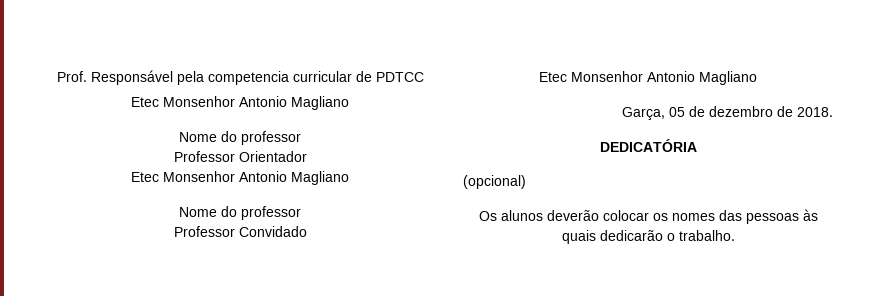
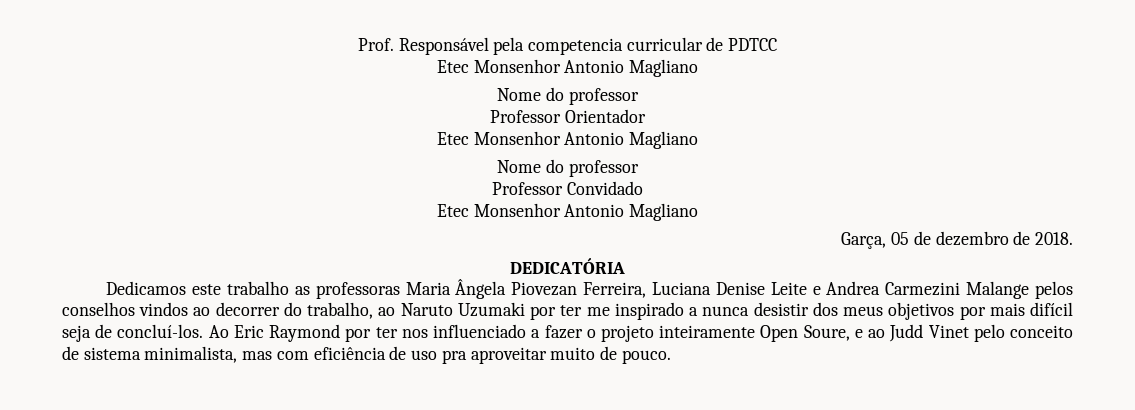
[463,175,526,189] [478,209,818,224] [561,230,735,244] (opcional) // Os alunos deverão colocar os nomes das pessoas às quais dedicarão o trabalho. -> [106,279,1074,299] [62,302,1073,320] [62,324,1074,342] [62,346,671,364] Dedicamos este trabalho as professoras Maria Ângela Piovezan Ferreira, Luciana Denise Leite e Andrea Carmezini Malange pelos conselhos vindos ao decorrer do trabalho, ao Naruto Uzumaki por ter me inspirado a nunca desistir dos meus objetivos por mais difícil seja de concluí-los. Ao Eric Raymond por ter nos influenciado a fazer o projeto inteiramente Open Soure, e ao Judd Vinet pelo conceito de sistema minimalista, mas com eficiência de uso pra aproveitar muito de pouco.

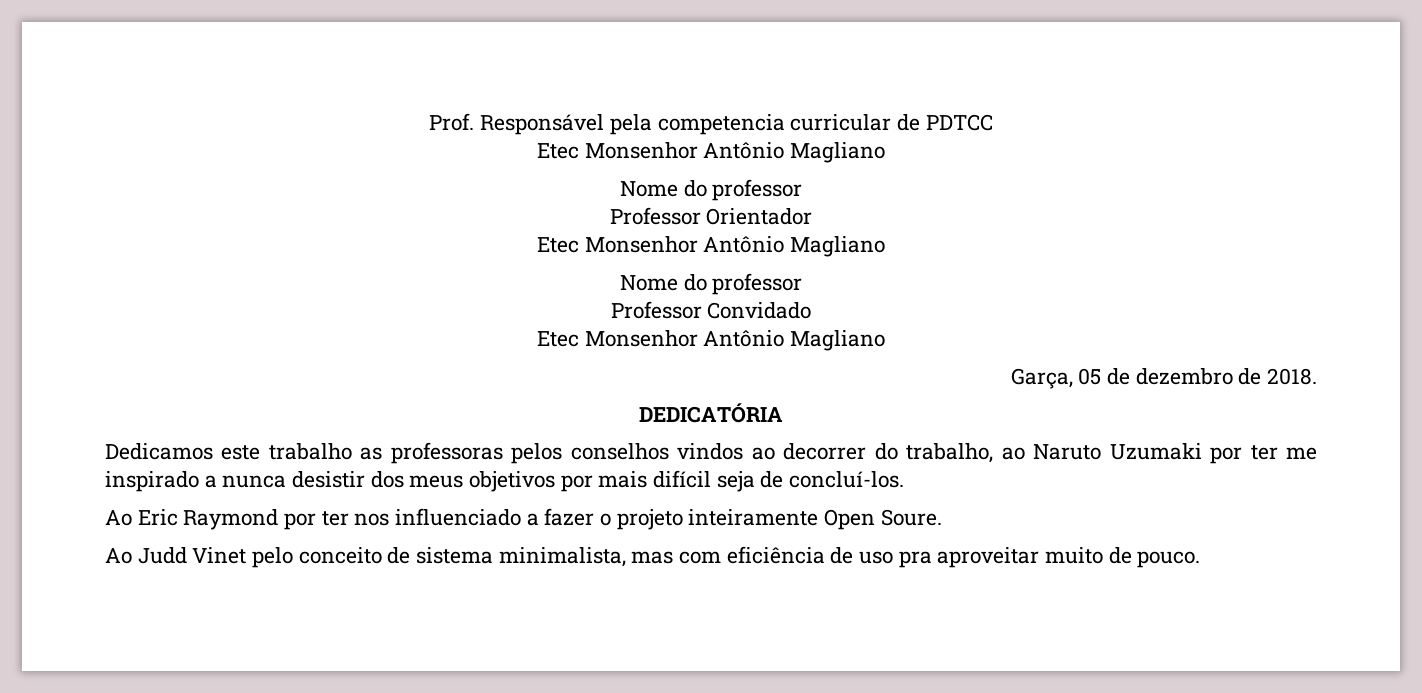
[564,60,625,73] Antonio -> [703,142,785,159] Antônio
[564,132,625,145] Antonio -> [703,236,785,253] Antônio
[564,204,625,217] Antonio -> [703,330,785,347] Antônio
[405,279,1030,299] Maria Ângela Piovezan Ferreira, Luciana Denise Leite e Andrea Carmezini Malange -> (503, 453) none
(204, 331) none -> (905, 479) //
[803,325,886,341] Soure, e ao -> [880,509,942,526] [105,548,132,564] Soure. // Ao

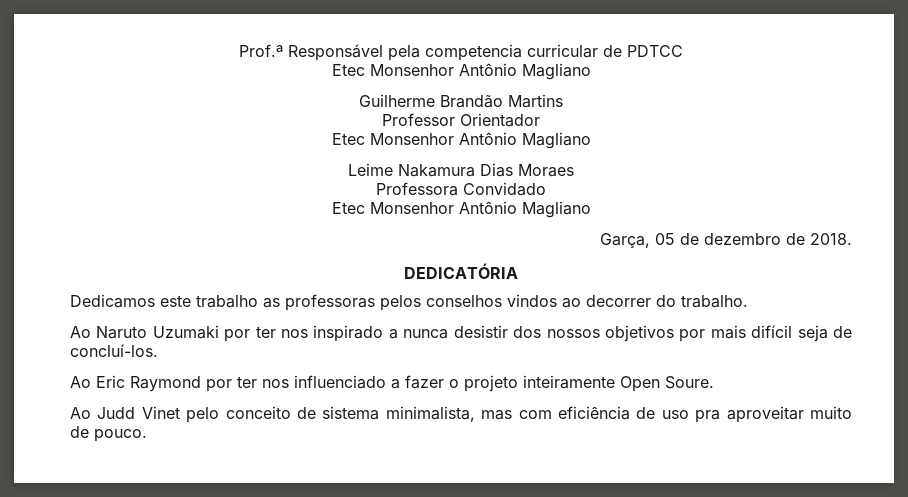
[429,113,475,131] Prof. -> [239,44,283,57] Prof.ª
[619,179,803,201] Nome do professor -> [359,94,563,108] Guilherme Brandão Martins
[619,273,803,295] [610,301,702,319] Nome do professor // Professor -> [348,163,574,177] [376,182,458,196] Leime Nakamura Dias Moraes // Professora
[906,443,1025,463] trabalho, ao -> [681,295,748,308] [70,326,91,338] trabalho. // Ao
[1286,447,1318,460] me -> [281,329,309,338] nos
[409,475,464,488] meus -> [546,329,600,338] nossos

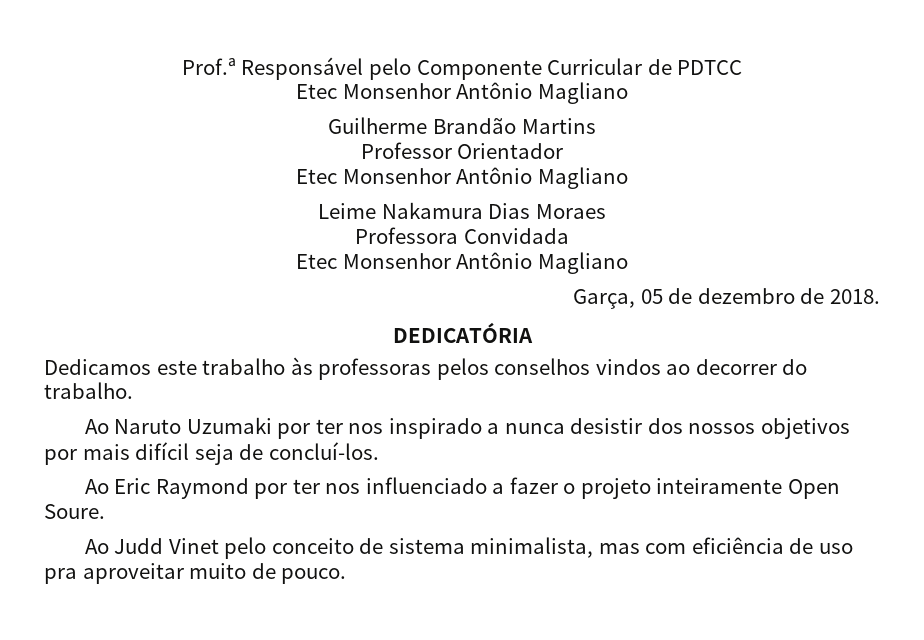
[388,44,598,61] pela competencia curricular -> [368,58,643,80] pelo Componente Curricular
[463,182,546,196] Convidado -> [463,228,569,244] Convidada
[263,298,280,308] as -> [290,357,313,375] às

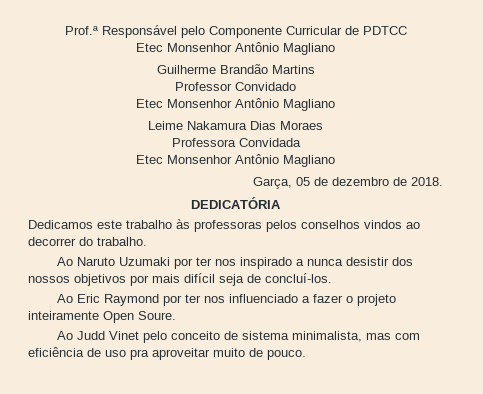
[457,143,564,159] Orientador -> [235,82,296,91] Convidado

